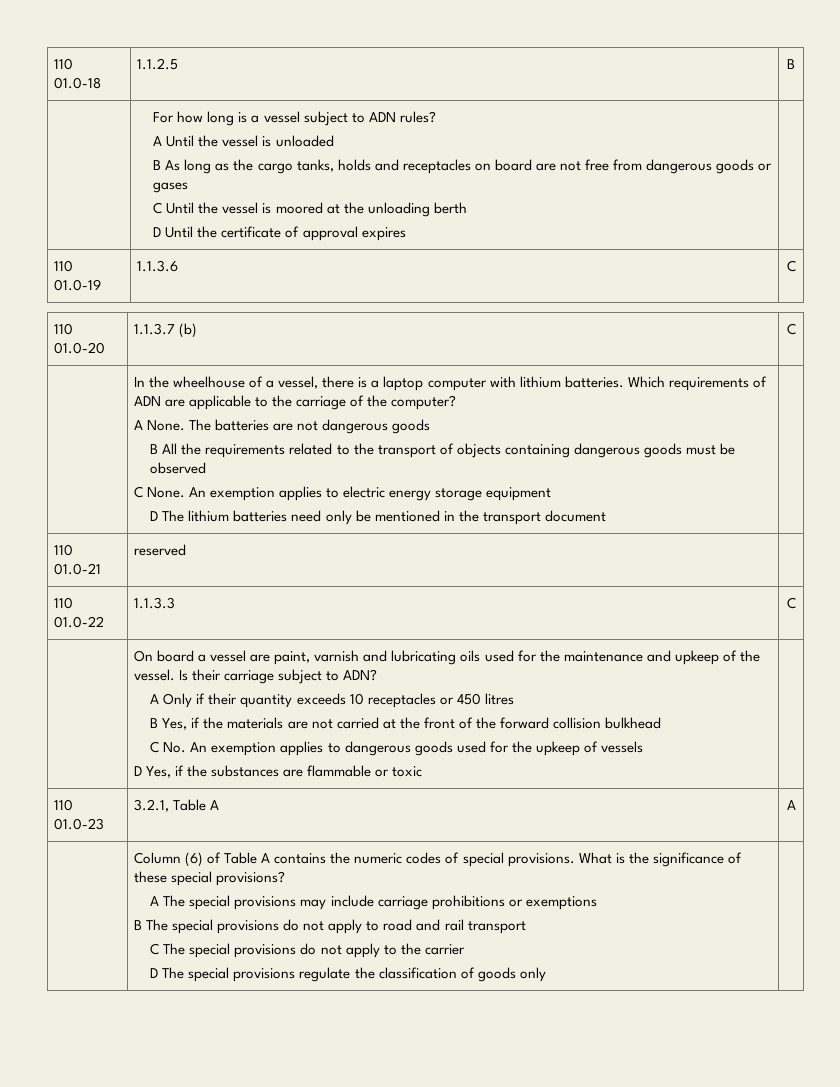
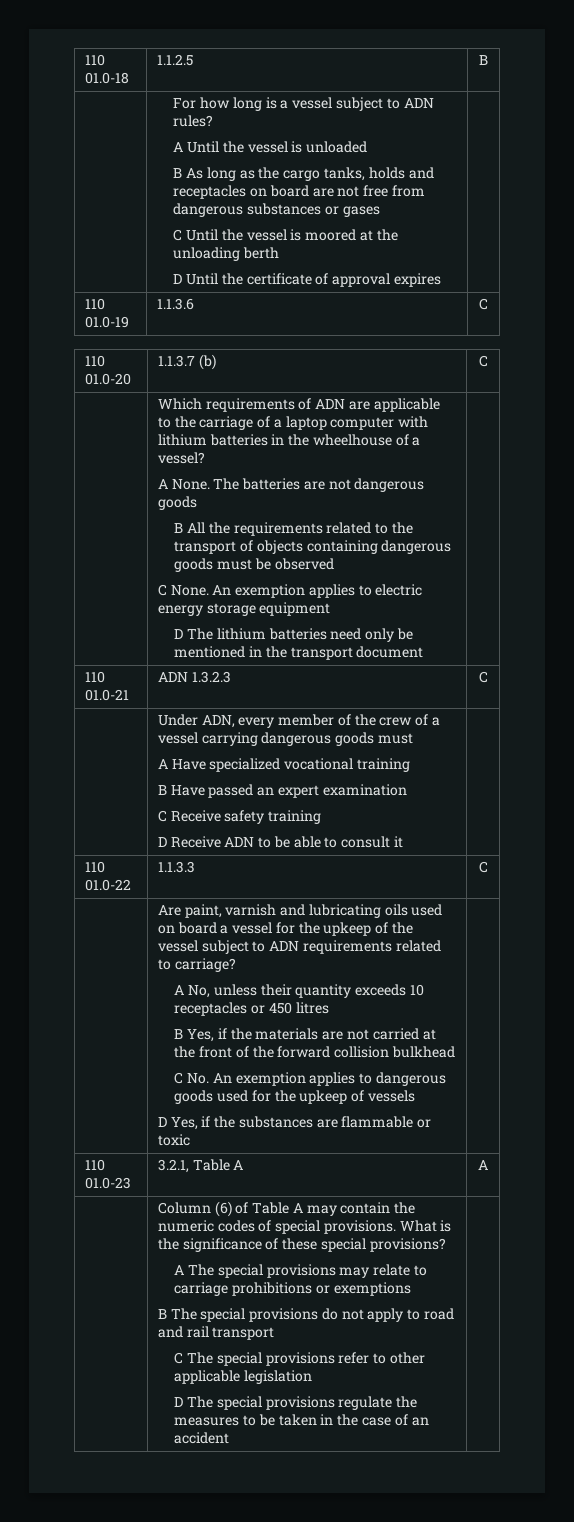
[716,159,755,174] goods -> [247,203,322,215] substances
[134,376,624,391] In the wheelhouse of a vessel, there is a laptop computer with lithium batteries. -> (488, 361) none
[367,395,457,410] the computer? -> [273,416,429,430] [157,434,421,446] [157,452,205,464] a laptop computer with lithium batteries in the wheelhouse of a vessel?
[134,544,187,556] reserved -> [157,671,231,683] [478,671,488,683] [157,714,441,728] [157,732,413,746] [157,758,410,772] [157,784,407,798] [157,810,322,824] [157,836,404,848] ADN 1.3.2.3 | C // | Under ADN, every member of the crew of a vessel carrying dangerous goods must // A Have specialized vocational training // B Have passed an expert examination // C Receive safety training // D Receive ADN to be able to consult it
[134,650,271,662] On board a vessel are -> [157,905,181,916] Are
[517,650,760,665] [134,669,378,684] [150,693,206,708] for the maintenance and upkeep of the vessel. Is their carriage subject to ADN? // A Only if -> [157,922,414,936] [157,940,441,954] [157,958,236,972] [174,984,257,998] on board a vessel for the upkeep of the vessel subject to ADN requirements related to carriage? // A No, unless
[274,853,327,864] contains -> [306,1202,391,1216] may contain
[330,895,374,907] include -> [373,1264,427,1276] relate to
[300,943,465,958] do not apply to the carrier -> [338,1352,425,1364] [174,1370,313,1384] refer to other applicable legislation
[378,967,546,982] classification of goods only -> [174,1414,429,1426] [174,1432,230,1444] measures to be taken in the case of an accident

